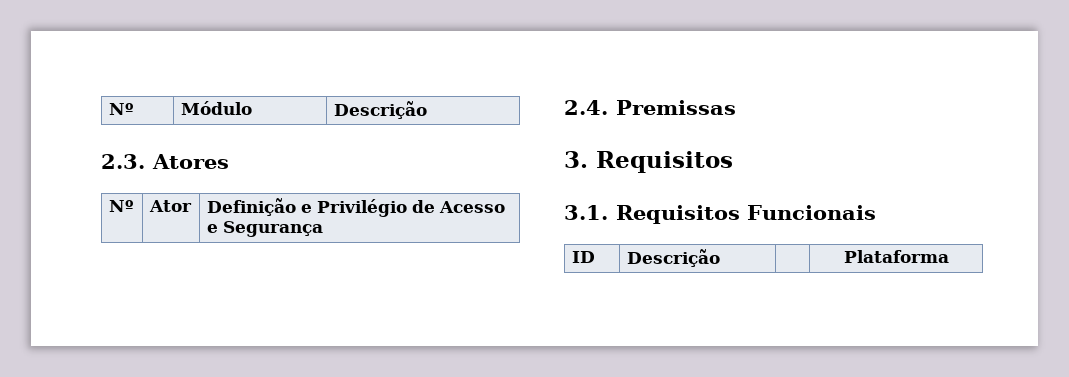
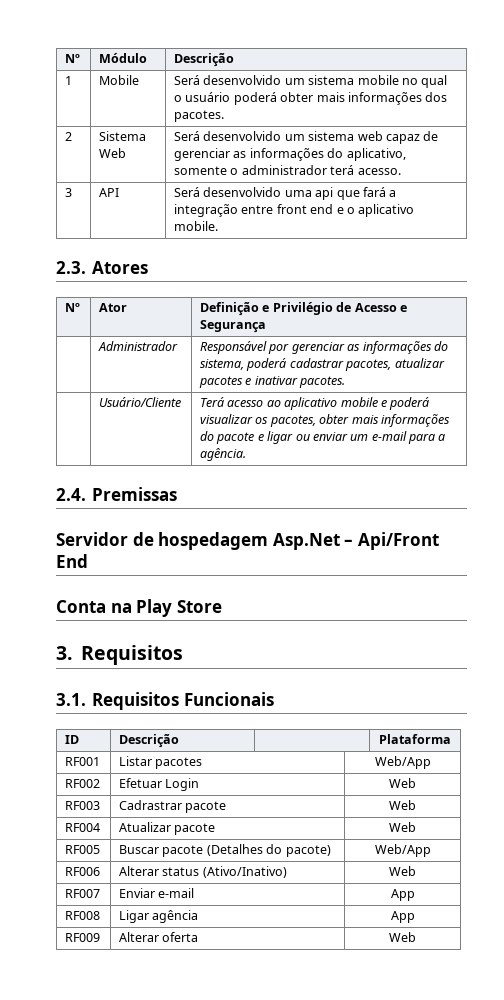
(427, 110) none -> [65,76,73,85] [99,75,140,85] [174,75,448,88] [174,92,448,105] [174,110,225,122] [65,132,73,141] [99,131,147,141] [99,148,127,158] [174,131,439,144] [174,148,406,161] [174,165,401,175] [65,188,73,197] [99,188,120,197] [174,187,397,200] [174,204,415,217] [174,221,219,231] // 1 | Mobile | Será desenvolvido um sistema mobile no qual o usuário poderá obter mais informações dos pacotes. // 2 | Sistema Web | Será desenvolvido um sistema web capaz de gerenciar as informações do aplicativo, somente o administrador terá acesso. // 3 | API | Será desenvolvido uma api que fará a integração entre front end e o aplicativo mobile.
[564,100,737,115] // 2.4. Premissas -> [98,341,179,351] [200,341,448,354] [200,358,445,371] [199,376,346,388] [99,397,182,407] [200,397,430,410] [200,414,450,427] [200,431,446,444] [200,448,247,461] [56,487,178,501] [56,532,439,550] [56,554,88,568] [56,599,222,617] // | Administrador | Responsável por gerenciar as informações do sistema, poderá cadastrar pacotes, atualizar pacotes e inativar pacotes. // | Usuário/Cliente | Terá acesso ao aplicativo mobile e poderá visualizar os pacotes, obter mais informações do pacote e ligar ou enviar um e-mail para a agência. // 2.4. Premissas // Servidor de hospedagem Asp.Net – Api/Front End // Conta na Play Store
(949, 256) none -> [65,757,101,766] [119,756,203,769] [374,756,431,769] [65,779,101,788] [119,778,200,791] [389,778,417,788] [65,801,101,810] [119,800,227,813] [389,800,417,810] [65,823,101,832] [119,822,216,835] [389,822,417,832] [65,845,101,854] [119,844,331,857] [374,844,431,857] [65,867,101,876] [119,866,287,878] [389,866,417,876] [65,889,101,898] [119,888,195,898] [390,889,415,901] [65,911,101,920] [119,910,199,923] [390,911,415,923] [65,933,101,942] [119,932,199,942] [389,932,417,942] // RF001 | Listar pacotes | Web/App // RF002 | Efetuar Login | Web // RF003 | Cadrastrar pacote | Web // RF004 | Atualizar pacote | Web // RF005 | Buscar pacote (Detalhes do pacote) | Web/App // RF006 | Alterar status (Ativo/Inativo) | Web // RF007 | Enviar e-mail | App // RF008 | Ligar agência | App // RF009 | Alterar oferta | Web

